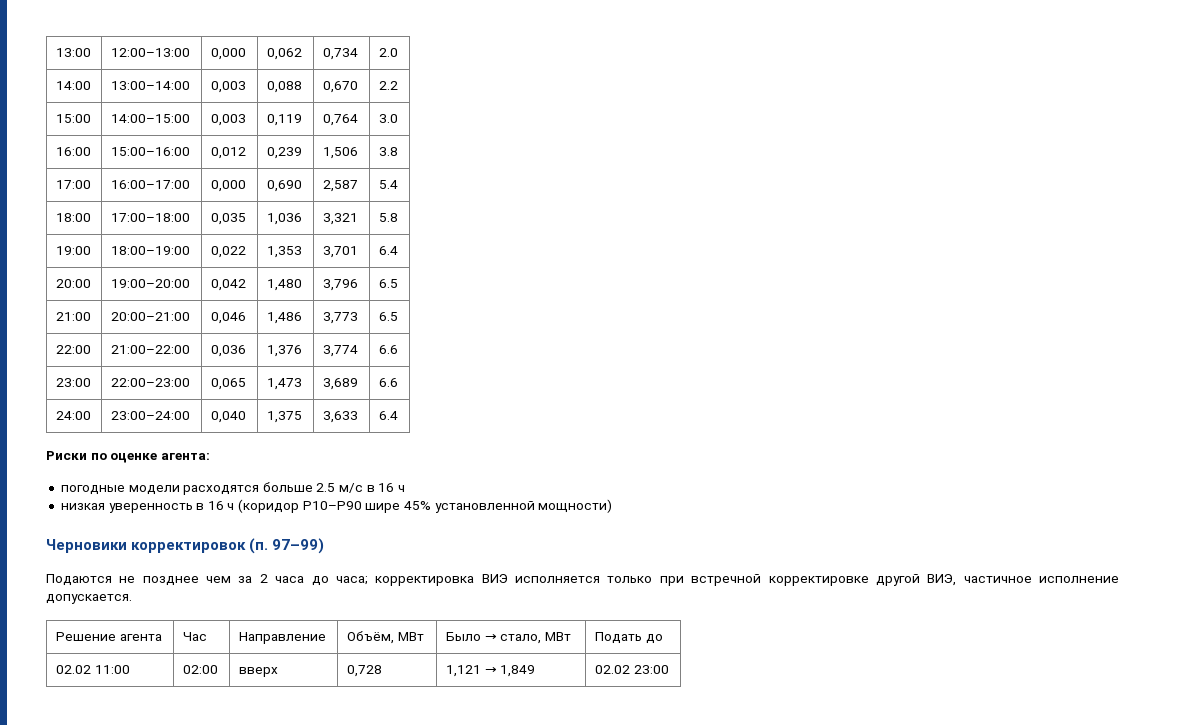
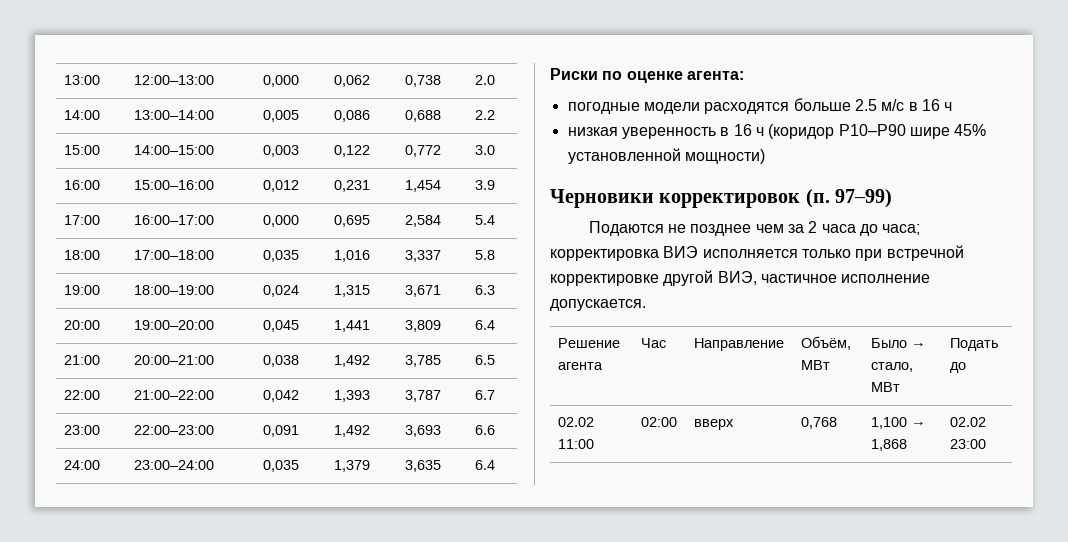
[322,48,358,60] 0,734 -> [404,75,441,87] 0,738
[210,81,246,93] [266,81,302,93] [322,81,358,93] 0,003 | 0,088 | 0,670 -> [262,110,299,122] [333,110,370,122] [404,110,441,122] 0,005 | 0,086 | 0,688
[266,114,302,126] [322,114,358,126] 0,119 | 0,764 -> [333,145,370,157] [404,145,441,157] 0,122 | 0,772
[266,147,302,159] [322,147,358,159] [378,147,398,156] 0,239 | 1,506 | 3.8 -> [333,180,370,192] [404,180,441,192] [474,180,495,190] 0,231 | 1,454 | 3.9
[266,180,302,192] [322,180,358,192] 0,690 | 2,587 -> [333,215,370,227] [404,215,441,227] 0,695 | 2,584
[266,213,302,225] [322,213,358,225] 1,036 | 3,321 -> [333,250,370,262] [404,250,441,262] 1,016 | 3,337
[210,246,246,258] [266,246,302,258] [322,246,358,258] [378,246,398,255] [55,279,91,288] [110,279,190,288] [210,279,246,291] [266,279,302,291] [322,279,358,291] [378,279,398,288] 0,022 | 1,353 | 3,701 | 6.4 // 20:00 | 19:00–20:00 | 0,042 | 1,480 | 3,796 | 6.5 -> [262,285,299,297] [333,285,370,297] [404,285,441,297] [474,285,495,295] [63,320,100,330] [133,320,214,330] [262,320,299,332] [333,320,370,332] [404,320,441,332] [474,320,495,330] 0,024 | 1,315 | 3,671 | 6.3 // 20:00 | 19:00–20:00 | 0,045 | 1,441 | 3,809 | 6.4
[210,312,246,324] [266,312,302,324] [322,312,358,324] 0,046 | 1,486 | 3,773 -> [262,355,299,367] [333,355,370,367] [404,355,441,367] 0,038 | 1,492 | 3,785
[210,345,246,357] [266,345,302,357] [322,345,358,357] [378,345,398,354] 0,036 | 1,376 | 3,774 | 6.6 -> [262,390,299,402] [333,390,370,402] [404,390,441,402] [474,390,495,400] 0,042 | 1,393 | 3,787 | 6.7
[210,378,246,390] [266,378,302,390] [322,378,358,390] 0,065 | 1,473 | 3,689 -> [262,425,299,437] [333,425,370,437] [404,425,441,437] 0,091 | 1,492 | 3,693
[210,411,246,423] [266,411,302,423] [322,411,358,423] 0,040 | 1,375 | 3,633 -> [262,460,299,472] [333,460,370,472] [404,460,441,472] 0,035 | 1,379 | 3,635
[346,665,382,677] [445,665,536,677] 0,728 | 1,121 → 1,849 -> [800,417,837,429] [870,417,926,429] [870,439,907,451] 0,768 | 1,100 → 1,868

